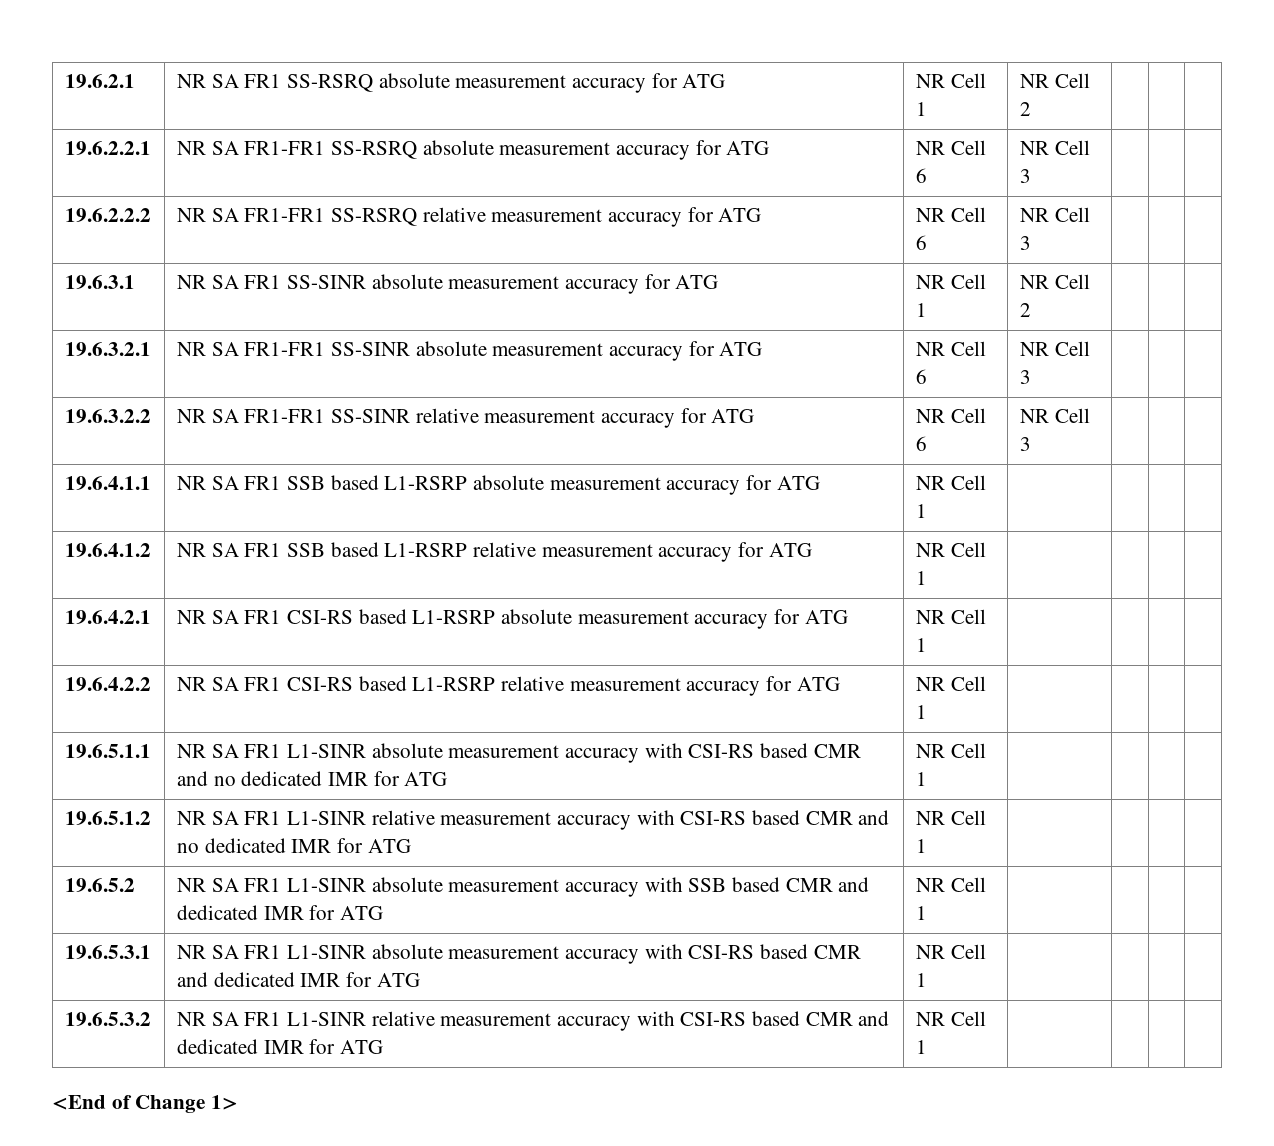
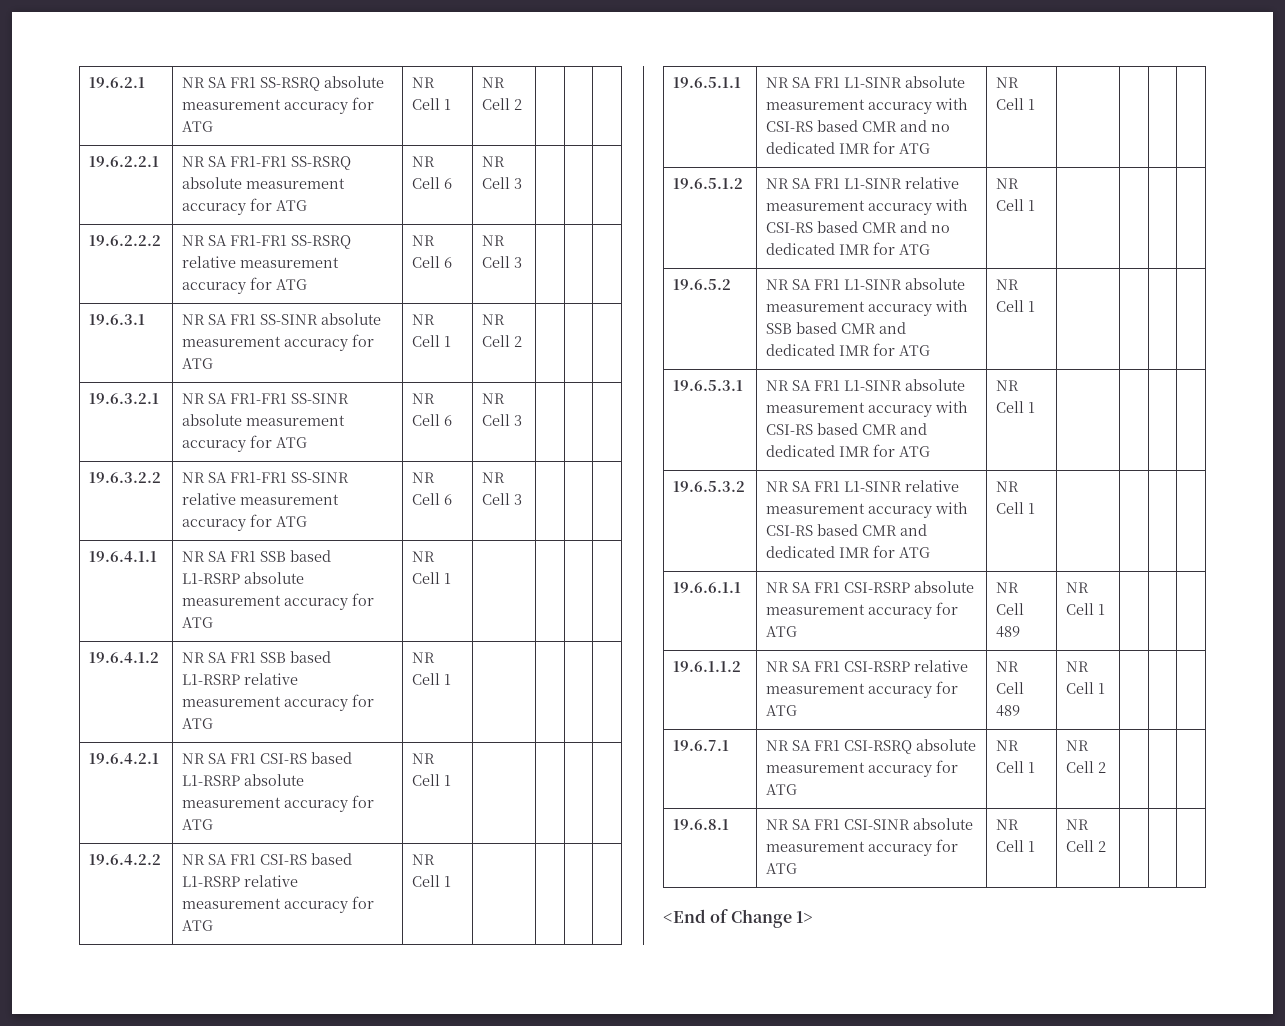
(927, 1047) none -> [673,582,742,593] [766,581,975,593] [766,602,959,619] [766,626,798,637] [996,582,1020,593] [996,603,1025,615] [996,626,1021,638] [1066,582,1090,593] [1066,603,1106,615] [673,661,742,672] [766,660,969,672] [766,681,959,698] [766,705,798,716] [996,661,1020,672] [996,682,1025,694] [996,705,1021,717] [1066,661,1090,672] [1066,682,1106,694] [673,740,730,751] [766,739,977,754] [766,760,959,777] [766,784,798,795] [996,740,1020,751] [996,761,1036,773] [1066,740,1090,751] [1066,761,1107,773] [673,819,730,830] [766,818,974,830] [766,839,959,856] [766,863,798,874] [996,819,1020,830] [996,840,1036,852] [1066,819,1090,830] [1066,840,1107,852] // 19.6.6.1.1 | NR SA FR1 CSI-RSRP absolute measurement accuracy for ATG | NR Cell 489 | NR Cell 1 | | | // 19.6.1.1.2 | NR SA FR1 CSI-RSRP relative measurement accuracy for ATG | NR Cell 489 | NR Cell 1 | | | // 19.6.7.1 | NR SA FR1 CSI-RSRQ absolute measurement accuracy for ATG | NR Cell 1 | NR Cell 2 | | | // 19.6.8.1 | NR SA FR1 CSI-SINR absolute measurement accuracy for ATG | NR Cell 1 | NR Cell 2 | | |

